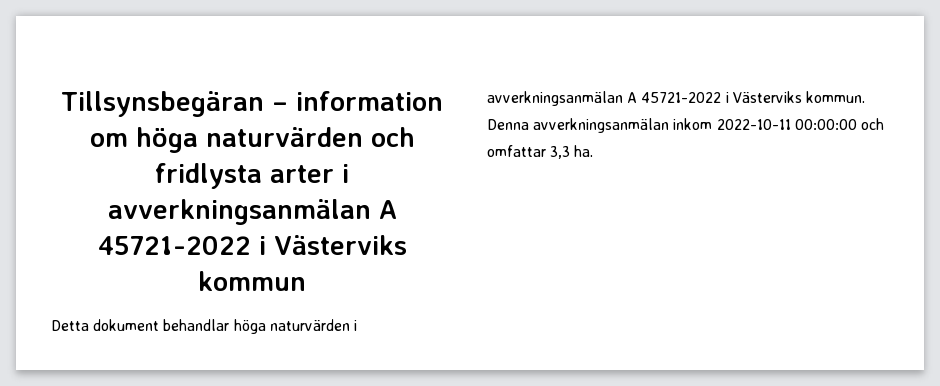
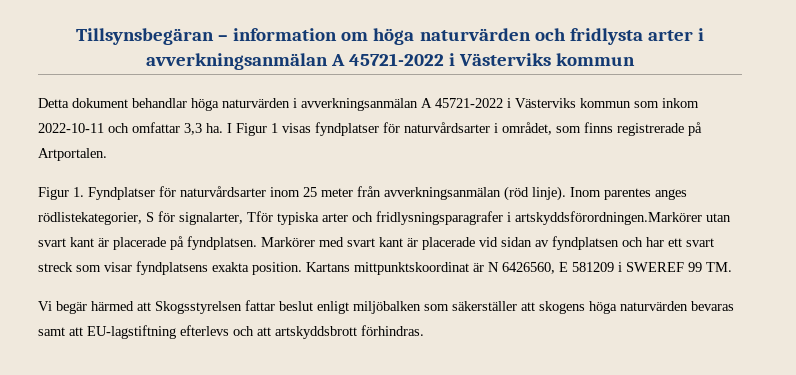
[805,91,865,103] [487,118,670,133] kommun. Denna avverkningsanmälan -> [580,98,659,108] kommun som
[794,119,857,130] 00:00:00 -> (104, 128) none
(594, 151) none -> [227,122,702,136] [38,148,107,161] [38,186,687,201] [38,211,731,225] [38,236,714,250] [38,261,732,275] [38,300,734,314] [38,325,424,339] I Figur 1 visas fyndplatser för naturvårdsarter i området, som finns registrerade på Artportalen. // Figur 1. Fyndplatser för naturvårdsarter inom 25 meter från avverkningsanmälan (röd linje). Inom parentes anges rödlistekategorier, S för signalarter, Tför typiska arter och fridlysningsparagrafer i artskyddsförordningen.Markörer utan svart kant är placerade på fyndplatsen. Markörer med svart kant är placerade vid sidan av fyndplatsen och har ett svart streck som visar fyndplatsens exakta position. Kartans mittpunktskoordinat är N 6426560, E 581209 i SWEREF 99 TM. // Vi begär härmed att Skogsstyrelsen fattar beslut enligt miljöbalken som säkerställer att skogens höga naturvärden bevaras samt att EU-lagstiftning efterlevs och att artskyddsbrott förhindras.

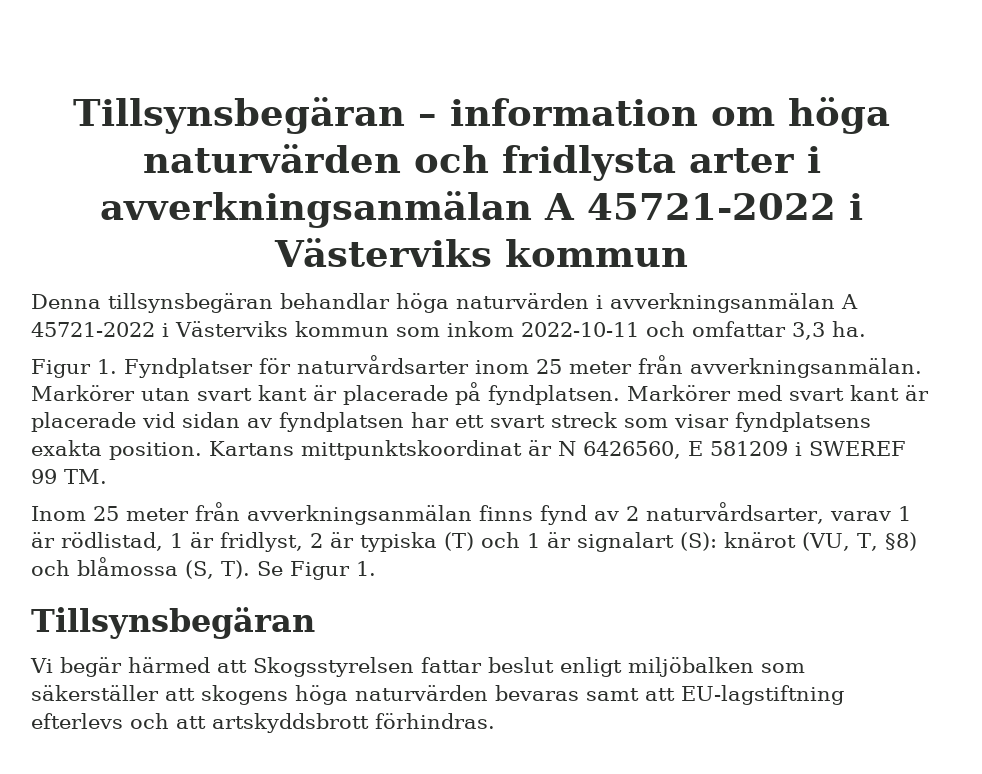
[38,98,128,108] Detta dokument -> [31,293,273,313] Denna tillsynsbegäran
[227,122,702,136] [38,148,107,161] I Figur 1 visas fyndplatser för naturvårdsarter i området, som finns registrerade på Artportalen. -> (866, 329) none
[384,186,687,201] [38,211,702,225] avverkningsanmälan (röd linje). Inom parentes anges rödlistekategorier, S för signalarter, Tför typiska arter och fridlysningsparagrafer i artskyddsförordningen.Markörer -> [690,358,922,378] [31,385,135,401] avverkningsanmälan. Markörer
[622,237,643,247] och -> (404, 422) none
(732, 267) none -> [31,502,911,525] [31,532,917,552] [31,557,376,580] [31,607,315,639] // Inom 25 meter från avverkningsanmälan finns fynd av 2 naturvårdsarter, varav 1 är rödlistad, 1 är fridlyst, 2 är typiska (T) och 1 är signalart (S): knärot (VU, T, §8) och blåmossa (S, T). Se Figur 1. // Tillsynsbegäran

